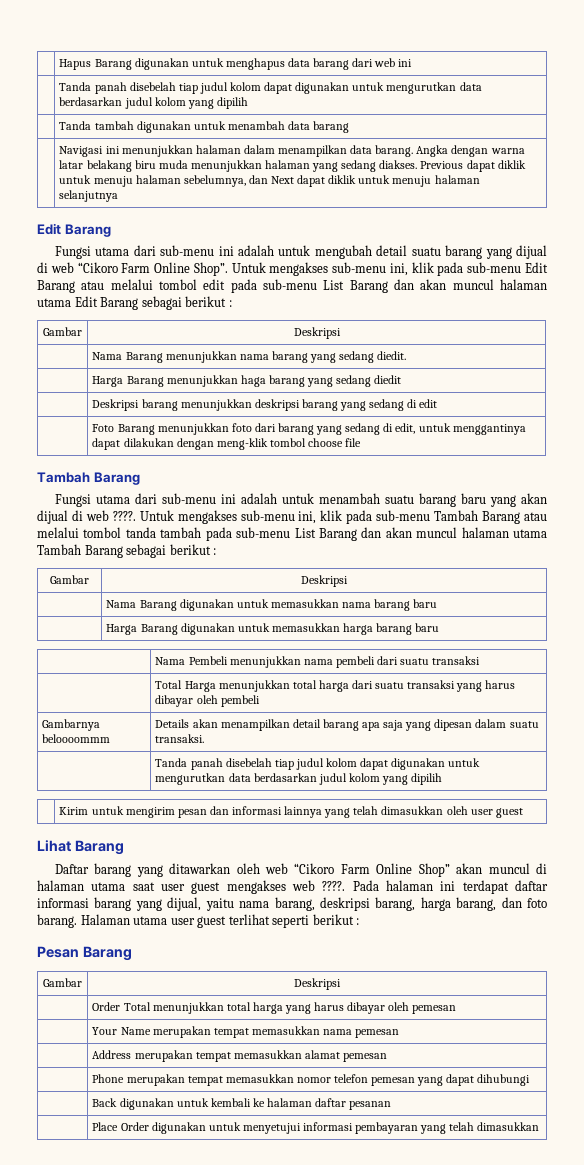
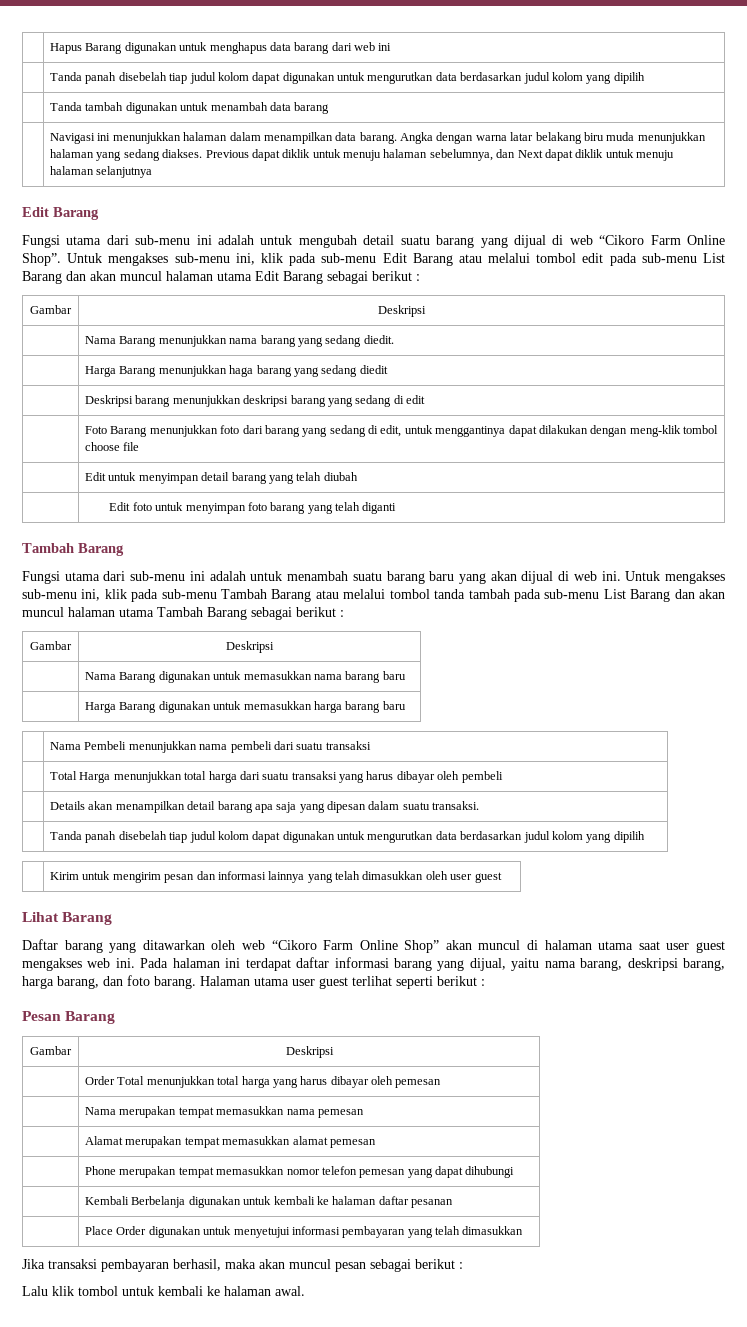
(362, 442) none -> [85,472,358,484] [109,502,397,514] // | Edit untuk menyimpan detail barang yang telah diubah // | Edit foto untuk menyimpan foto barang yang telah diganti
[112,511,136,521] ????. -> [601,571,621,581] ini.
[42,719,101,731] [42,734,111,743] Gambarnya beloooommm -> (503, 777) none
[322,881,346,891] ????. -> [115,958,135,968] ini.
[92,1027,151,1035] Your Name -> [85,1107,117,1115] Nama
[92,1050,132,1059] Address -> [85,1136,124,1145] Alamat
[92,1098,118,1107] Back -> [85,1196,186,1208] Kembali Berbelanja
(540, 1126) none -> [22,1259,463,1272] [22,1286,305,1296] // Jika transaksi pembayaran berhasil, maka akan muncul pesan sebagai berikut : // Lalu klik tombol untuk kembali ke halaman awal.

